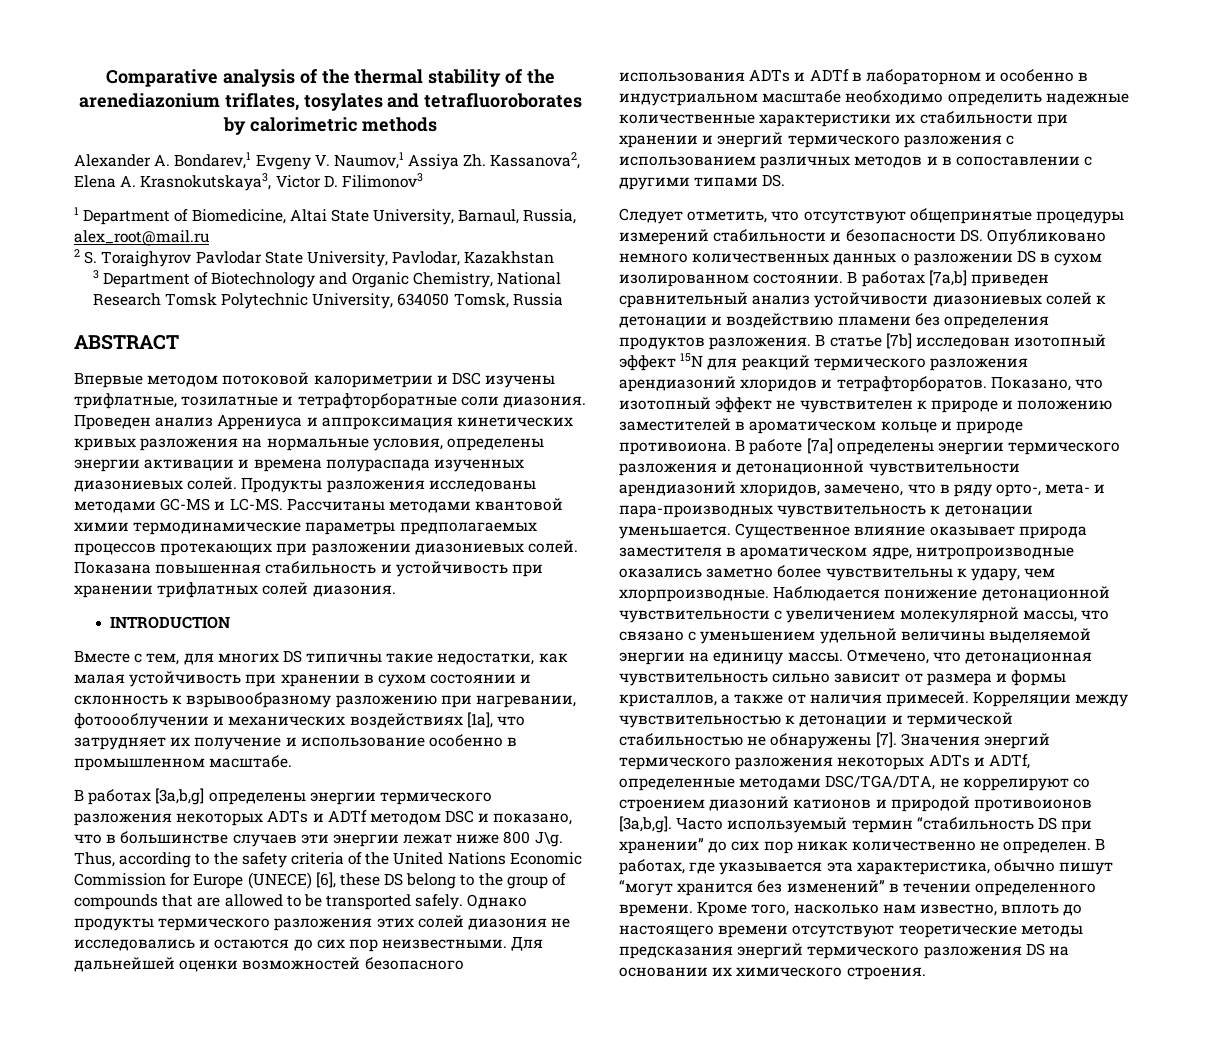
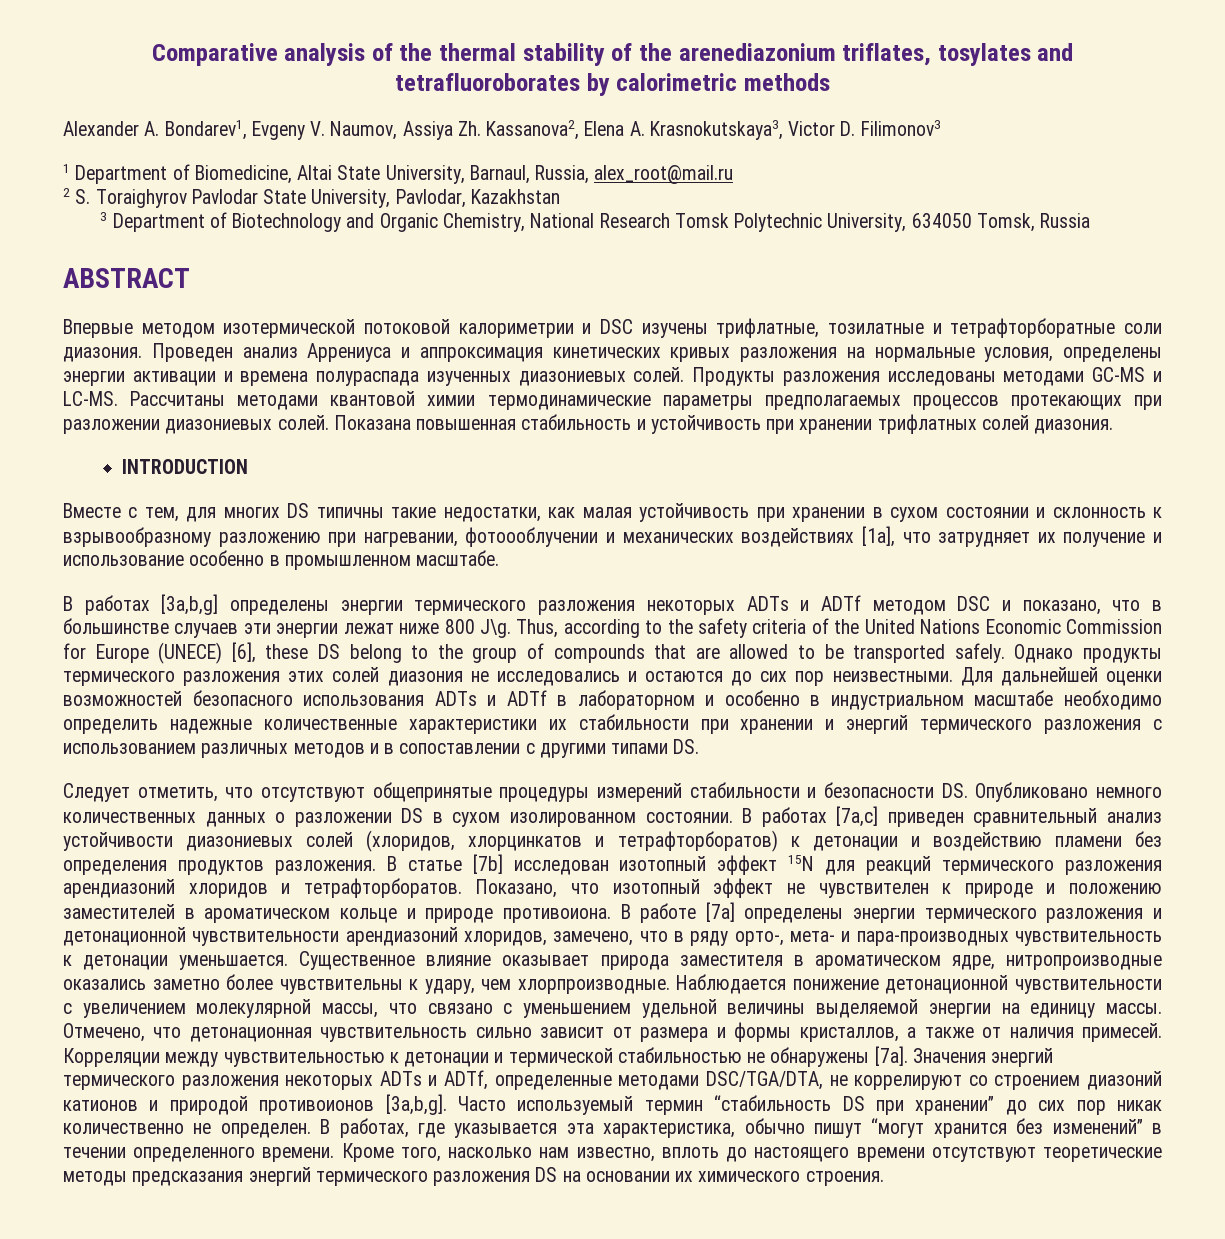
[174,152,252,169] Bondarev,1 -> [164,120,247,140] Bondarev1,
[333,152,404,169] Naumov,1 -> [330,121,398,140] Naumov,
(219, 381) none -> [223,319,356,338] изотермической
[928,270,967,286] [7a,b] -> [836,806,879,827] [7a,c]
(1092, 298) none -> [366,830,778,852] (хлоридов, хлорцинкатов и тетрафторборатов)
[875,732,897,748] [7]. -> [874,1046,908,1066] [7a].

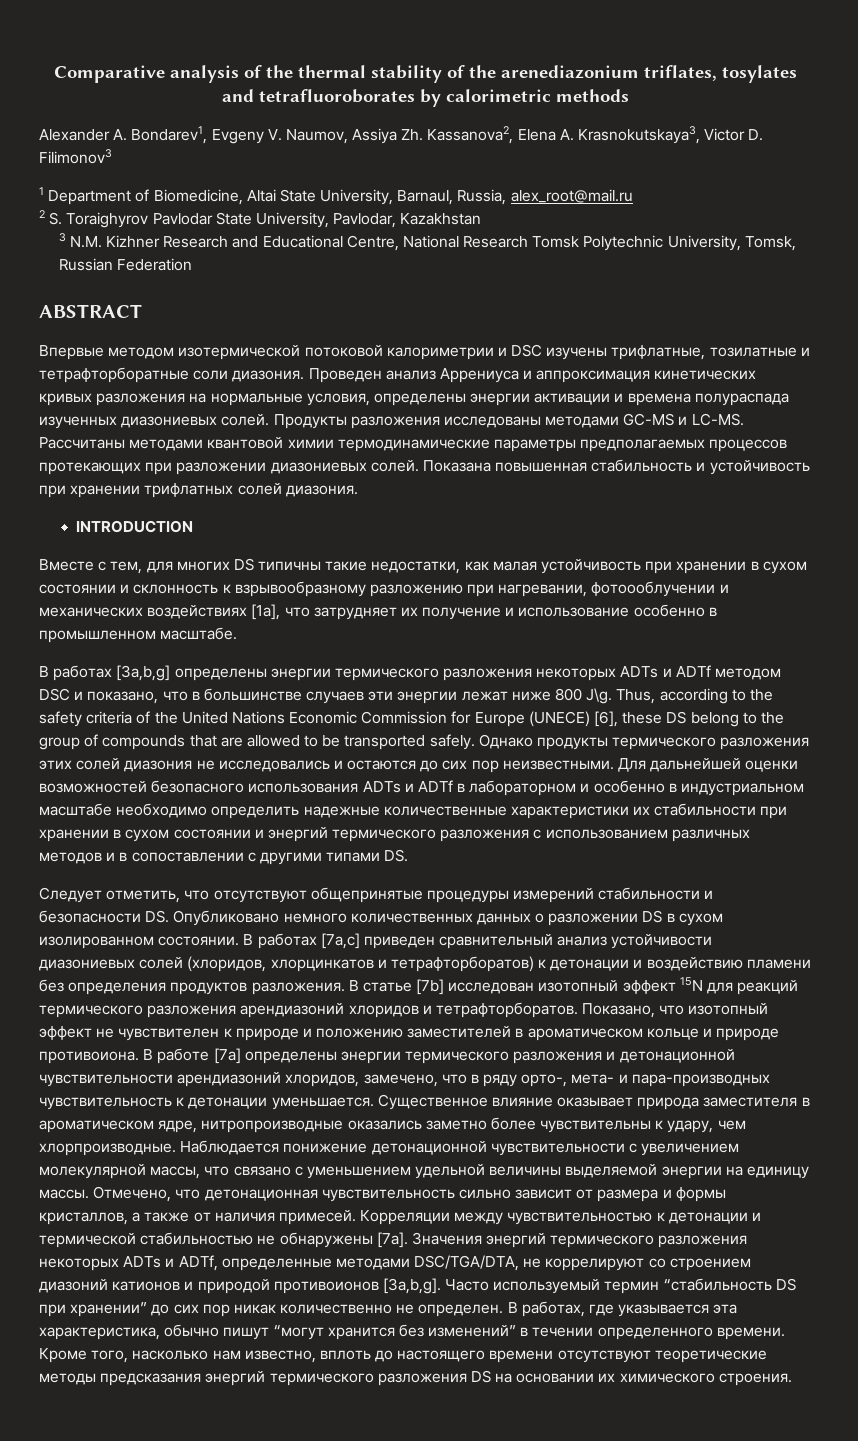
[112,212,525,232] Department of Biotechnology and Organic Chemistry, -> [69,235,399,251] N.M. Kizhner Research and Educational Centre,
[911,213,1091,232] 634050 Tomsk, Russia -> [744,236,796,251] [58,258,192,271] Tomsk, Russian Federation
(814, 726) none -> [113,829,251,842] в сухом состоянии

